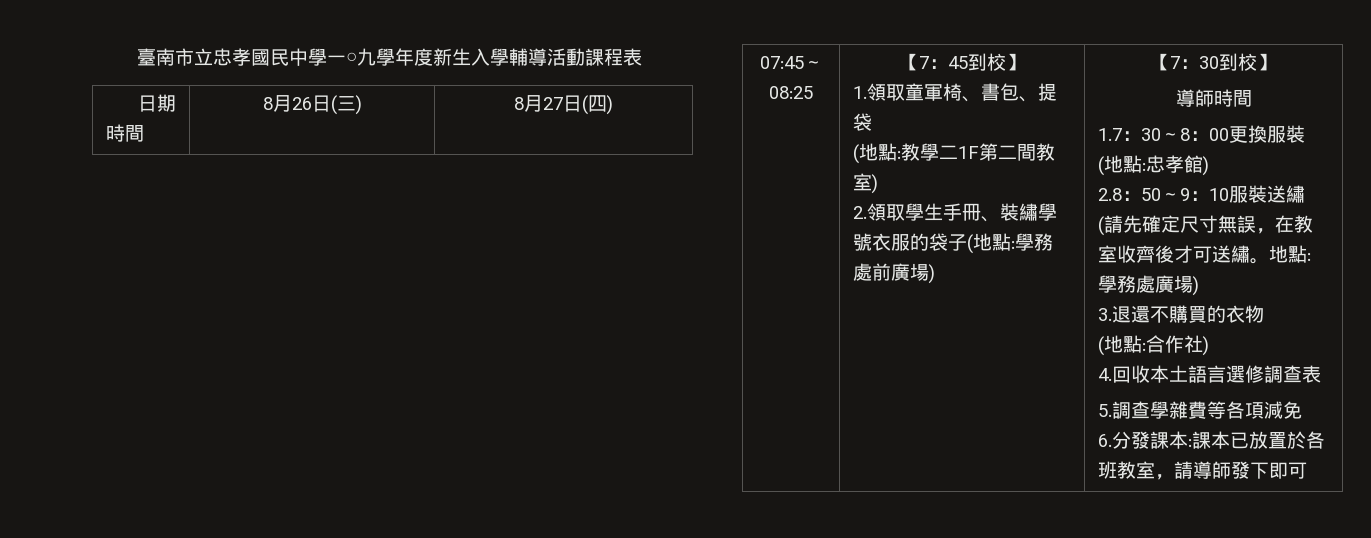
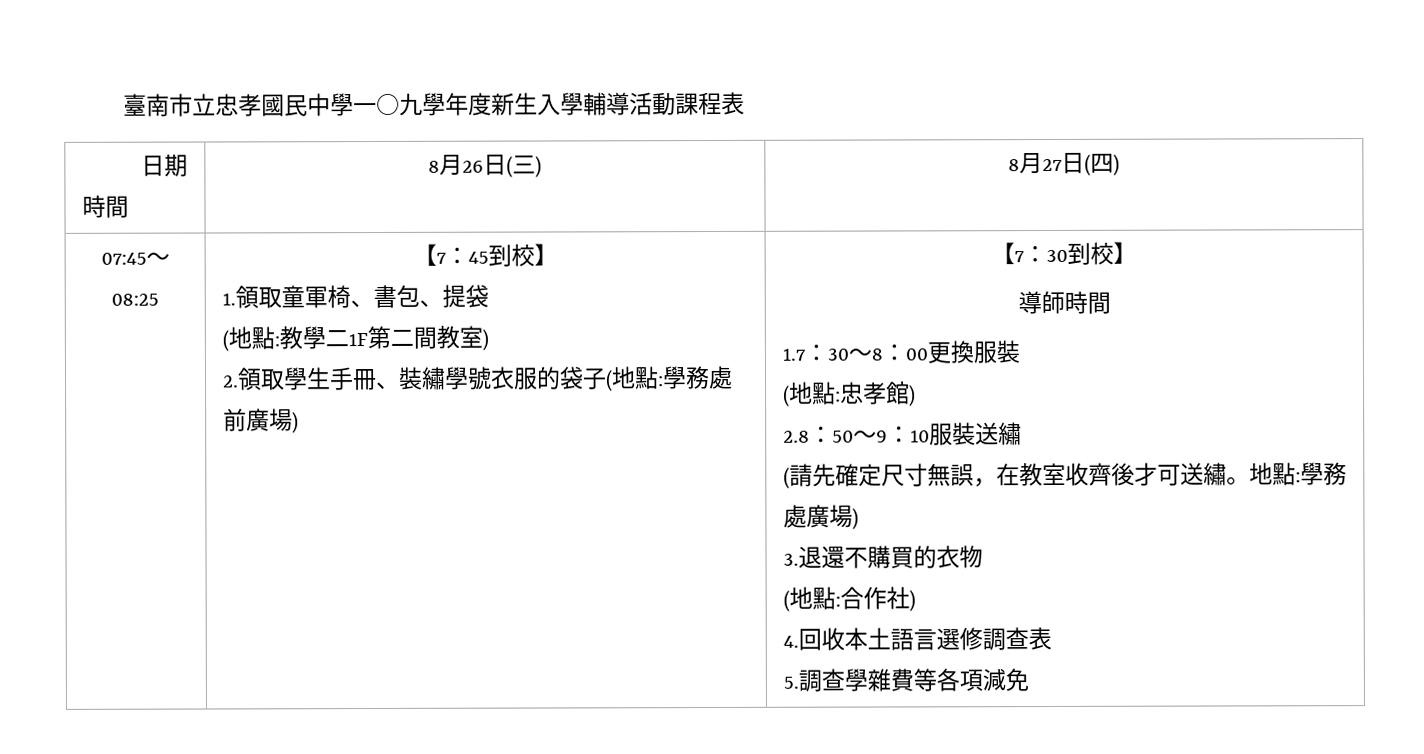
[1098,431,1326,449] [1098,461,1308,480] // 6.分發課本:課本已放置於各班教室，請導師發下即可 -> (1029, 680) none

